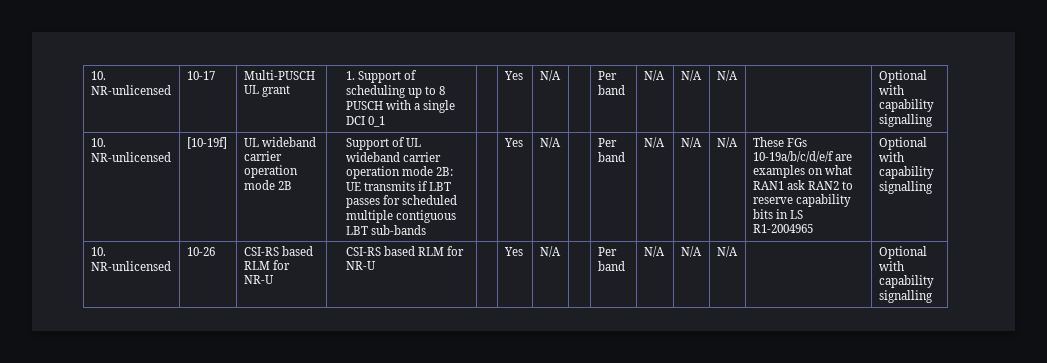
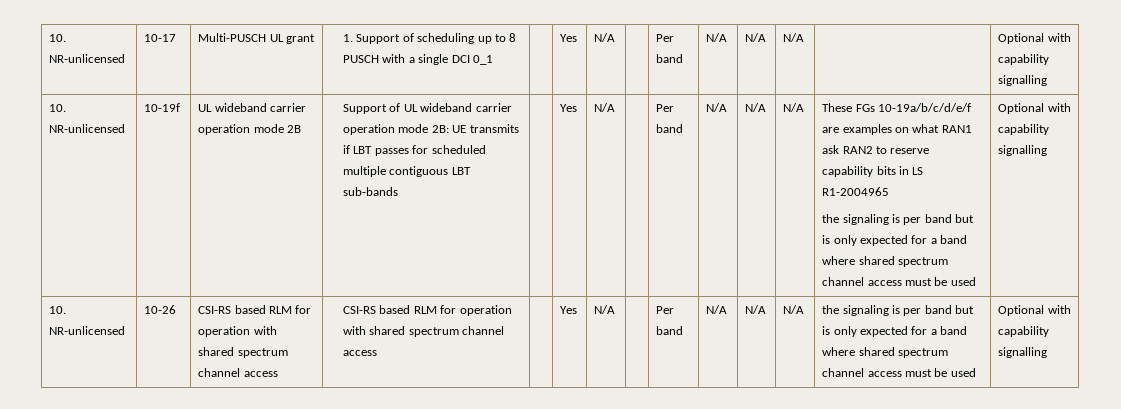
[186,137,227,149] [10-19f] -> [144,103,181,112] 10-19f
(813, 228) none -> [822,214,975,225] [822,235,968,246] [822,256,948,267] [822,277,976,286] // the signaling is per band but is only expected for a band where shared spectrum channel access must be used
[243,275,274,284] [346,246,465,256] [346,261,377,270] [503,247,523,256] [539,246,561,257] [597,247,617,256] [597,261,625,271] [643,246,665,257] [680,246,702,257] [716,246,738,257] NR-U | CSI-RS based RLM for NR-U | | Yes | N/A | | Per band | N/A | N/A | N/A | -> [198,326,277,337] [198,347,288,358] [198,368,278,377] [343,305,512,316] [343,326,505,337] [343,350,378,356] [560,306,578,314] [594,305,616,314] [656,306,675,314] [656,326,684,335] [706,305,728,314] [745,305,767,314] [783,305,805,314] [822,305,975,316] [822,326,968,337] [822,347,948,358] [822,368,976,377] operation with shared spectrum channel access | CSI-RS based RLM for operation with shared spectrum channel access | | Yes | N/A | | Per band | N/A | N/A | N/A | the signaling is per band but is only expected for a band where shared spectrum channel access must be used

